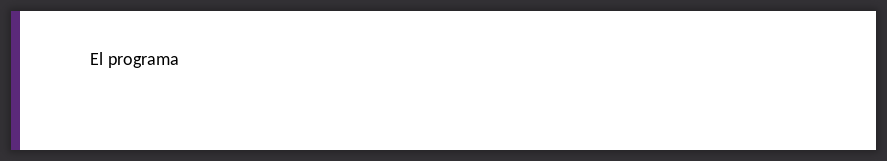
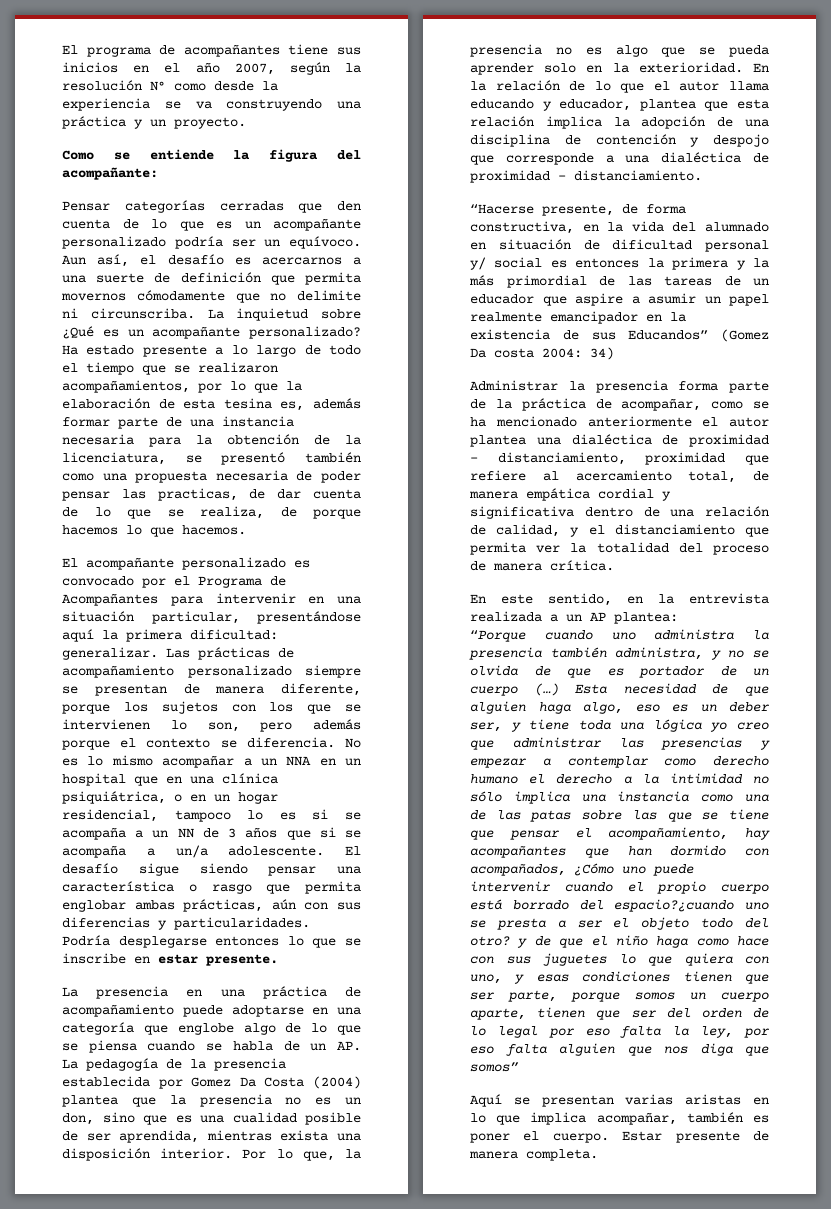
(179, 62) none -> [159,44,361,57] [62,62,361,75] [62,80,278,91] [62,98,361,111] [62,116,246,129] [62,149,361,162] [62,167,158,180] [62,200,361,213] [62,218,361,231] [62,236,361,249] [62,254,361,267] [62,272,361,285] [61,290,361,303] [62,308,361,321] [62,326,361,339] [62,345,361,357] [62,362,278,375] [62,380,302,393] [62,398,361,411] [62,416,294,429] [62,434,361,447] [62,452,361,465] [62,470,361,483] [62,488,361,501] [62,506,361,519] [62,525,246,537] [62,557,310,570] [62,576,286,588] [62,593,361,606] [62,611,361,624] [62,629,278,642] [62,647,294,660] [62,665,361,678] [62,683,361,696] [62,701,361,714] [62,719,361,732] [62,737,361,750] [62,755,361,768] [62,773,278,786] [62,791,278,804] [62,809,361,822] [62,827,362,840] [62,845,361,858] [62,863,361,876] [62,881,361,894] [62,899,361,912] [62,917,310,930] [62,935,361,948] [62,953,278,966] [62,986,361,999] [62,1004,361,1017] [62,1022,361,1035] [62,1040,362,1053] [62,1058,286,1071] [62,1076,361,1089] [62,1094,361,1107] [62,1112,361,1125] [62,1130,361,1143] [62,1148,361,1161] [470,44,769,57] [470,62,769,75] [470,80,769,93] [470,99,769,111] [470,116,769,129] [470,134,769,147] [470,152,769,165] [470,170,702,183] [470,204,686,216] [470,221,769,234] [470,239,769,252] [470,257,769,270] [469,275,769,288] [470,293,769,306] [470,311,686,324] [470,329,769,342] [470,347,614,360] [470,380,769,393] [470,398,769,411] [470,416,769,427] [470,434,769,447] [470,452,769,465] [470,470,769,483] [469,488,671,501] [470,506,769,519] [470,524,769,537] [470,542,769,555] [470,560,614,571] [470,593,769,606] [470,611,678,624] [470,629,769,642] [469,647,769,660] [470,665,769,678] [470,683,769,696] [470,701,770,714] [470,719,769,732] [470,737,770,750] [470,756,769,768] [470,773,769,784] [470,791,769,804] [470,809,769,822] [470,827,770,840] [470,845,769,858] [470,863,694,876] [470,881,769,894] [470,899,769,912] [470,917,769,930] [470,935,769,948] [470,953,769,966] [470,971,769,984] [470,990,769,1002] [470,1007,769,1020] [470,1026,770,1038] [470,1043,769,1056] [470,1062,519,1072] [470,1094,769,1107] [470,1112,769,1125] [470,1131,769,1143] [469,1149,598,1161] de acompañantes tiene sus inicios en el año 2007, según la resolución N° como desde la experiencia se va construyendo una práctica y un proyecto. // Como se entiende la figura del acompañante: // Pensar categorías cerradas que den cuenta de lo que es un acompañante personalizado podría ser un equívoco. Aun así, el desafío es acercarnos a una suerte de definición que permita movernos cómodamente que no delimite ni circunscriba. La inquietud sobre ¿Qué es un acompañante personalizado? Ha estado presente a lo largo de todo el tiempo que se realizaron acompañamientos, por lo que la elaboración de esta tesina es, además formar parte de una instancia necesaria para la obtención de la licenciatura, se presentó también como una propuesta necesaria de poder pensar las practicas, de dar cuenta de lo que se realiza, de porque hacemos lo que hacemos. // El acompañante personalizado es convocado por el Programa de Acompañantes para intervenir en una situación particular, presentándose aquí la primera dificultad: generalizar. Las prácticas de acompañamiento personalizado siempre se presentan de manera diferente, porque los sujetos con los que se intervienen lo son, pero además porque el contexto se diferencia. No es lo mismo acompañar a un NNA en un hospital que en una clínica psiquiátrica, o en un hogar residencial, tampoco lo es si se acompaña a un NN de 3 años que si se acompaña a un/a adolescente. El desafío sigue siendo pensar una característica o rasgo que permita englobar ambas prácticas, aún con sus diferencias y particularidades. Podría desplegarse entonces lo que se inscribe en estar presente. // La presencia en una práctica de acompañamiento puede adoptarse en una categoría que englobe algo de lo que se piensa cuando se habla de un AP. La pedagogía de la presencia establecida por Gomez Da Costa (2004) plantea que la presencia no es un don, sino que es una cualidad posible de ser aprendida, mientras exista una disposición interior. Por lo que, la presencia no es algo que se pueda aprender solo en la exterioridad. En la relación de lo que el autor llama educando y educador, plantea que esta relación implica la adopción de una disciplina de contención y despojo que corresponde a una dialéctica de proximidad – distanciamiento. // “Hacerse presente, de forma constructiva, en la vida del alumnado en situación de dificultad personal y/ social es entonces la primera y la más primordial de las tareas de un educador que aspire a asumir un papel realmente emancipador en la existencia de sus Educandos” (Gomez Da costa 2004: 34) // Administrar la presencia forma parte de la práctica de acompañar, como se ha mencionado anteriormente el autor plantea una dialéctica de proximidad - distanciamiento, proximidad que refiere al acercamiento total, de manera empática cordial y significativa dentro de una relación de calidad, y el distanciamiento que permita ver la totalidad del proceso de manera crítica. // En este sentido, en la entrevista realizada a un AP plantea: // “Porque cuando uno administra la presencia también administra, y no se olvida de que es portador de un cuerpo (…) Esta necesidad de que alguien haga algo, eso es un deber ser, y tiene toda una lógica yo creo que administrar las presencias y empezar a contemplar como derecho humano el derecho a la intimidad no sólo implica una instancia como una de las patas sobre las que se tiene que pensar el acompañamiento, hay acompañantes que han dormido con acompañados, ¿Cómo uno puede intervenir cuando el propio cuerpo está borrado del espacio?¿cuando uno se presta a ser el objeto todo del otro? y de que el niño haga como hace con sus juguetes lo que quiera con uno, y esas condiciones tienen que ser parte, porque somos un cuerpo aparte, tienen que ser del orden de lo legal por eso falta la ley, por eso falta alguien que nos diga que somos” // Aquí se presentan varias aristas en lo que implica acompañar, también es poner el cuerpo. Estar presente de manera completa.

